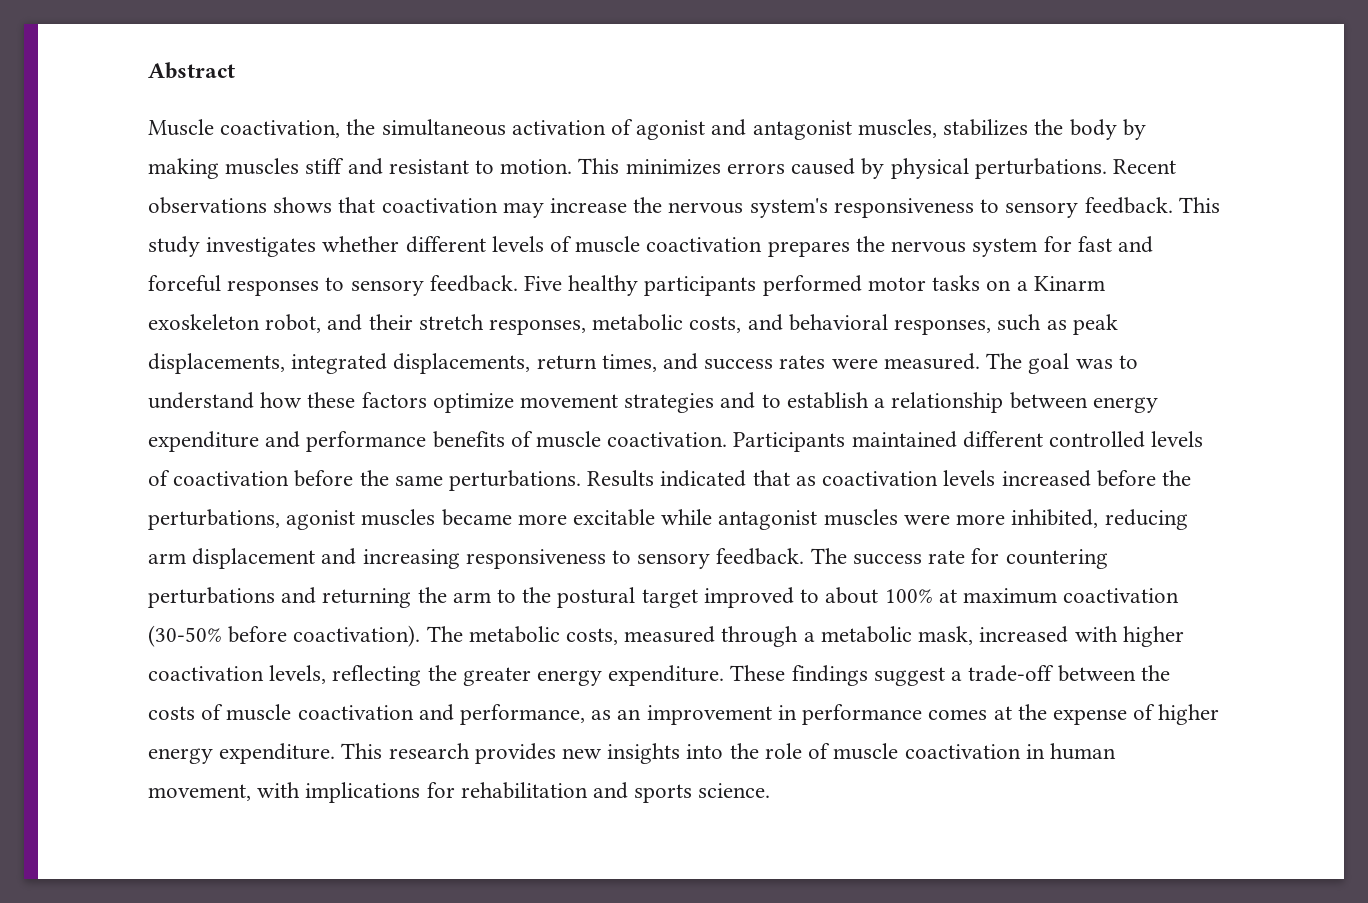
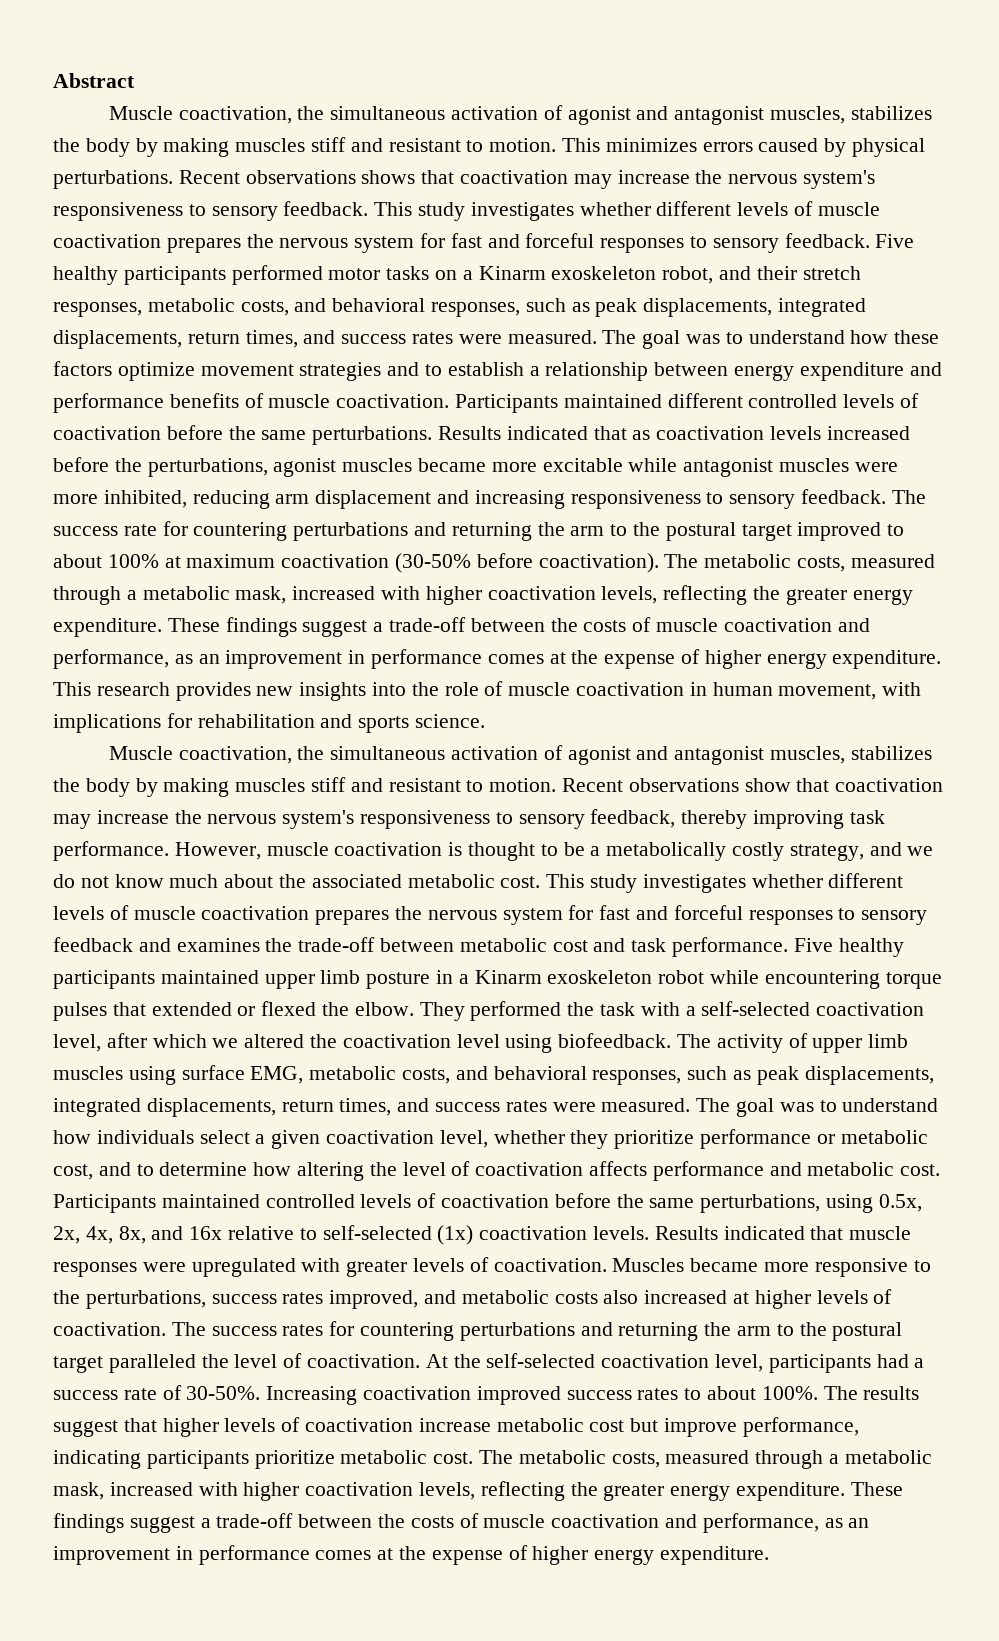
(771, 790) none -> [108,745,932,765] [53,777,944,797] [53,809,885,829] [53,841,934,861] [53,873,904,893] [53,905,928,925] [53,937,904,957] [53,970,942,989] [53,1001,925,1021] [53,1033,909,1053] [53,1065,934,1085] [53,1098,939,1117] [53,1129,928,1149] [53,1161,941,1181] [53,1193,922,1213] [53,1225,912,1245] [53,1257,931,1277] [53,1289,893,1309] [53,1321,903,1341] [53,1353,925,1373] [53,1385,920,1405] [53,1417,859,1437] [53,1450,932,1469] [53,1481,903,1501] [53,1513,870,1533] [53,1545,770,1565] // Muscle coactivation, the simultaneous activation of agonist and antagonist muscles, stabilizes the body by making muscles stiff and resistant to motion. Recent observations show that coactivation may increase the nervous system's responsiveness to sensory feedback, thereby improving task performance. However, muscle coactivation is thought to be a metabolically costly strategy, and we do not know much about the associated metabolic cost. This study investigates whether different levels of muscle coactivation prepares the nervous system for fast and forceful responses to sensory feedback and examines the trade-off between metabolic cost and task performance. Five healthy participants maintained upper limb posture in a Kinarm exoskeleton robot while encountering torque pulses that extended or flexed the elbow. They performed the task with a self-selected coactivation level, after which we altered the coactivation level using biofeedback. The activity of upper limb muscles using surface EMG, metabolic costs, and behavioral responses, such as peak displacements, integrated displacements, return times, and success rates were measured. The goal was to understand how individuals select a given coactivation level, whether they prioritize performance or metabolic cost, and to determine how altering the level of coactivation affects performance and metabolic cost. Participants maintained controlled levels of coactivation before the same perturbations, using 0.5x, 2x, 4x, 8x, and 16x relative to self-selected (1x) coactivation levels. Results indicated that muscle responses were upregulated with greater levels of coactivation. Muscles became more responsive to the perturbations, success rates improved, and metabolic costs also increased at higher levels of coactivation. The success rates for countering perturbations and returning the arm to the postural target paralleled the level of coactivation. At the self-selected coactivation level, participants had a success rate of 30-50%. Increasing coactivation improved success rates to about 100%. The results suggest that higher levels of coactivation increase metabolic cost but improve performance, indicating participants prioritize metabolic cost. The metabolic costs, measured through a metabolic mask, increased with higher coactivation levels, reflecting the greater energy expenditure. These findings suggest a trade-off between the costs of muscle coactivation and performance, as an improvement in performance comes at the expense of higher energy expenditure.

